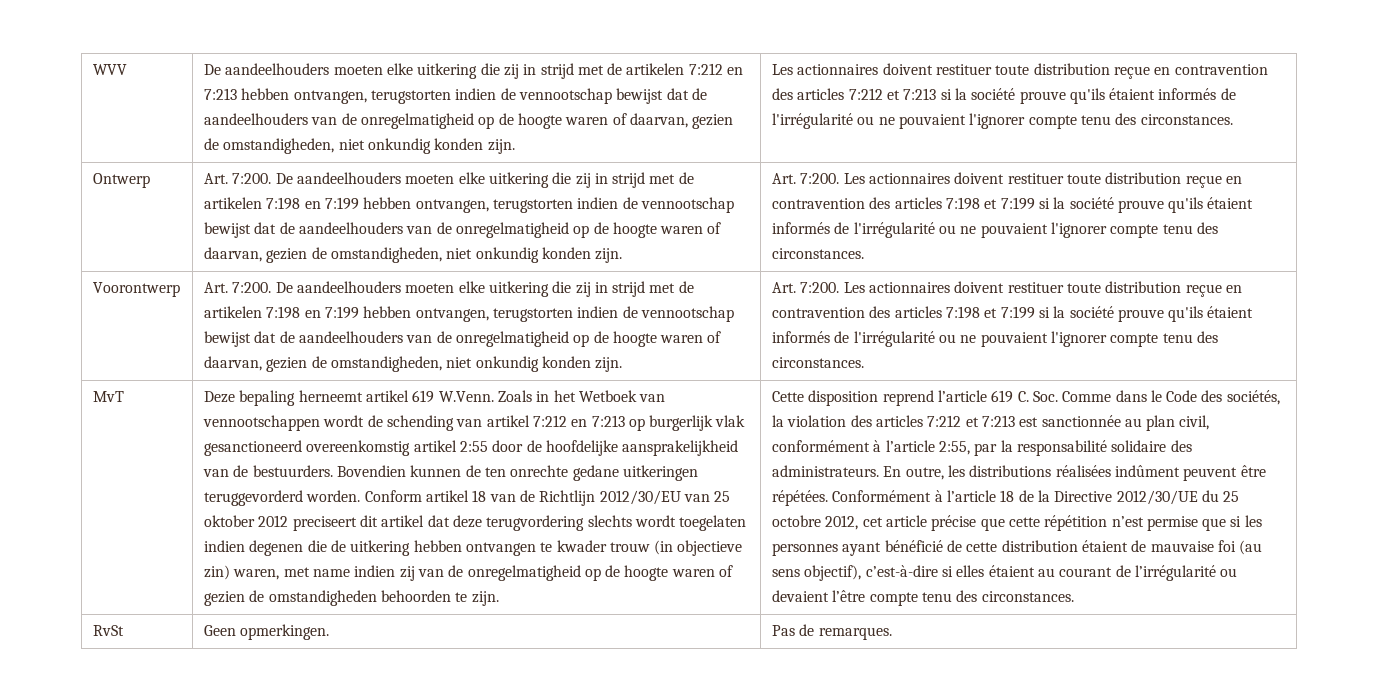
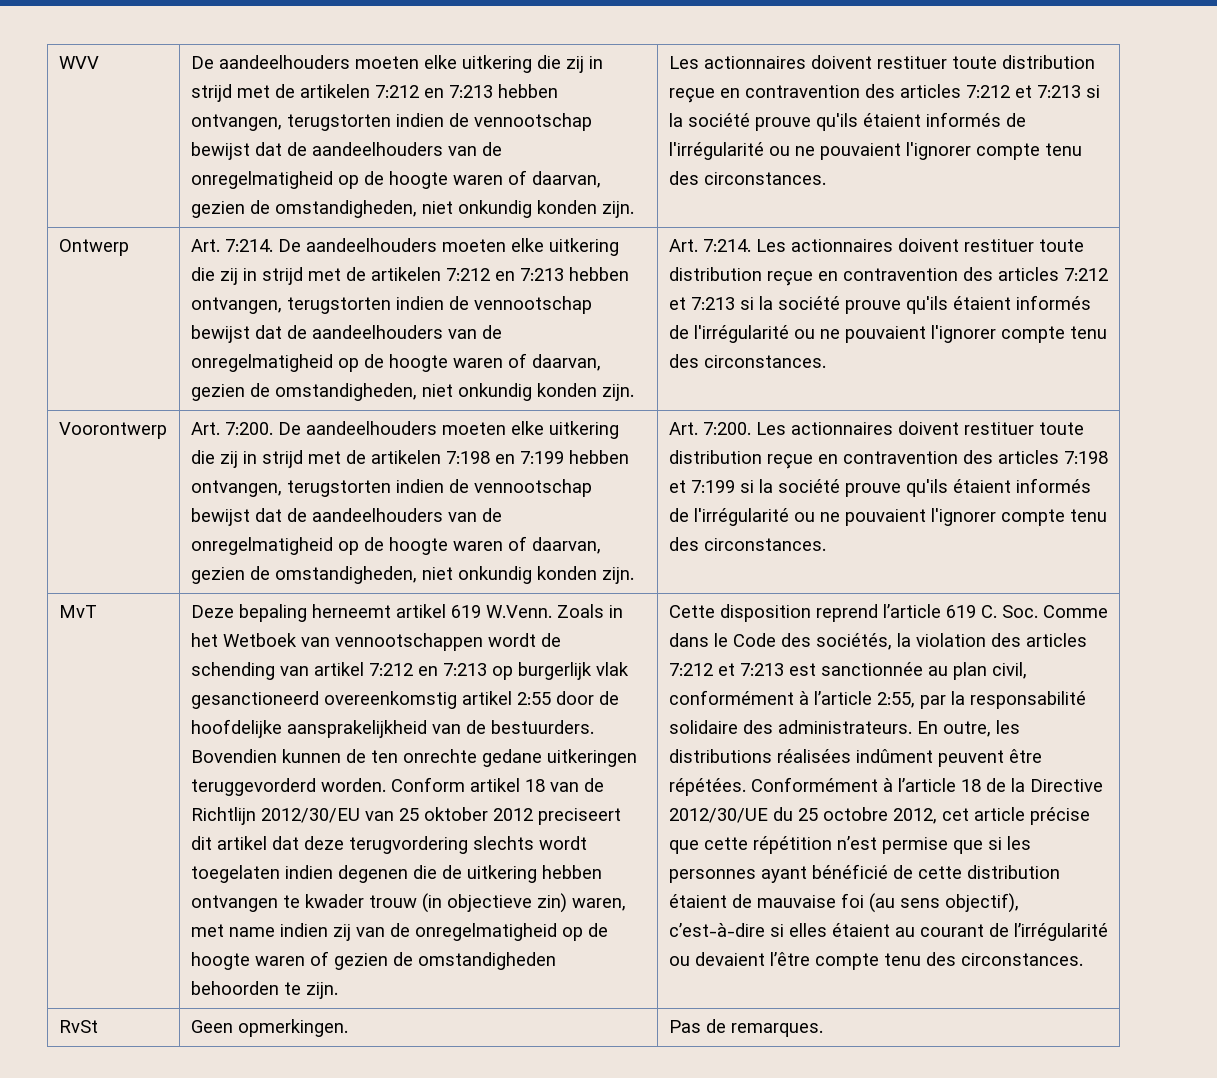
[232,173,272,184] 7:200. -> [224,239,273,252] 7:214.
[266,197,359,210] 7:198 en 7:199 -> [445,268,564,281] 7:212 en 7:213
[800,173,840,184] 7:200. -> [702,239,751,252] 7:214.
[945,197,1035,210] 7:198 et 7:199 -> [1063,268,1108,281] [668,297,735,310] 7:212 et 7:213

